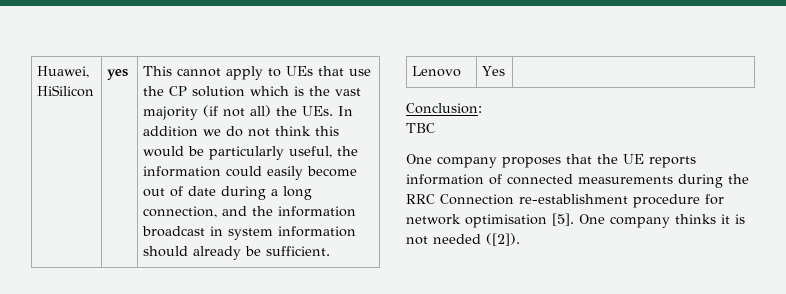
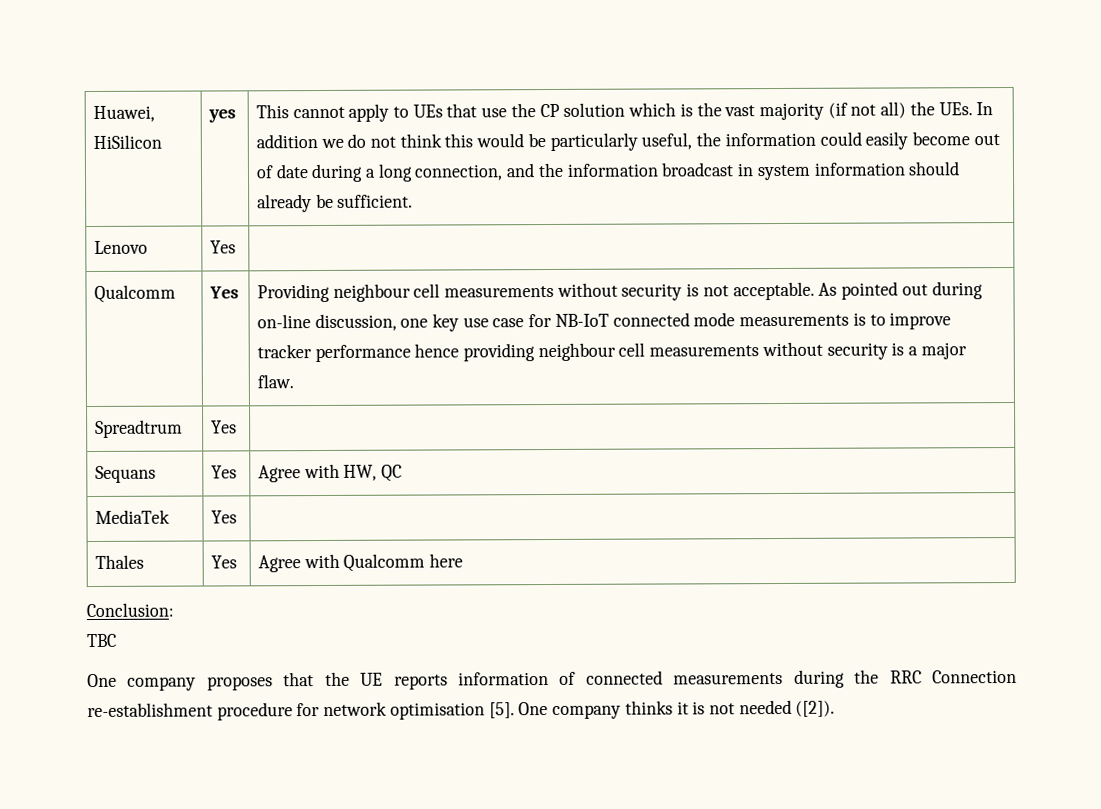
(506, 71) none -> [93,284,176,303] [208,286,239,299] [256,281,983,303] [256,312,952,332] [256,341,967,363] [256,374,294,389] [94,419,183,438] [210,420,237,434] [94,465,156,483] [210,465,237,479] [257,463,402,483] [94,509,170,524] [210,510,237,524] [94,554,144,569] [210,555,237,569] [257,553,463,573] // Qualcomm | Yes | Providing neighbour cell measurements without security is not acceptable. As pointed out during on-line discussion, one key use case for NB-IoT connected mode measurements is to improve tracker performance hence providing neighbour cell measurements without security is a major flaw. // Spreadtrum | Yes | // Sequans | Yes | Agree with HW, QC // MediaTek | Yes | // Thales | Yes | Agree with Qualcomm here

